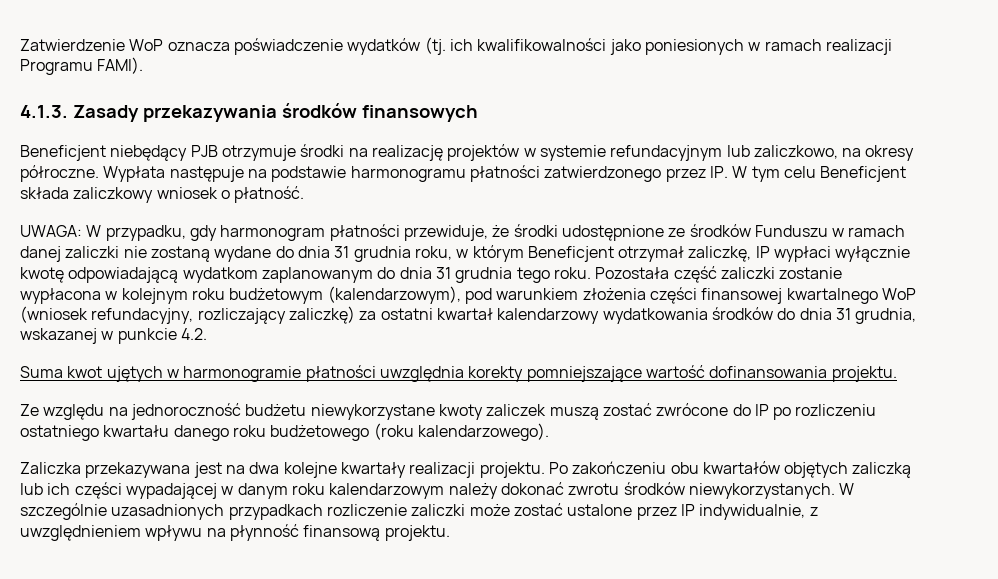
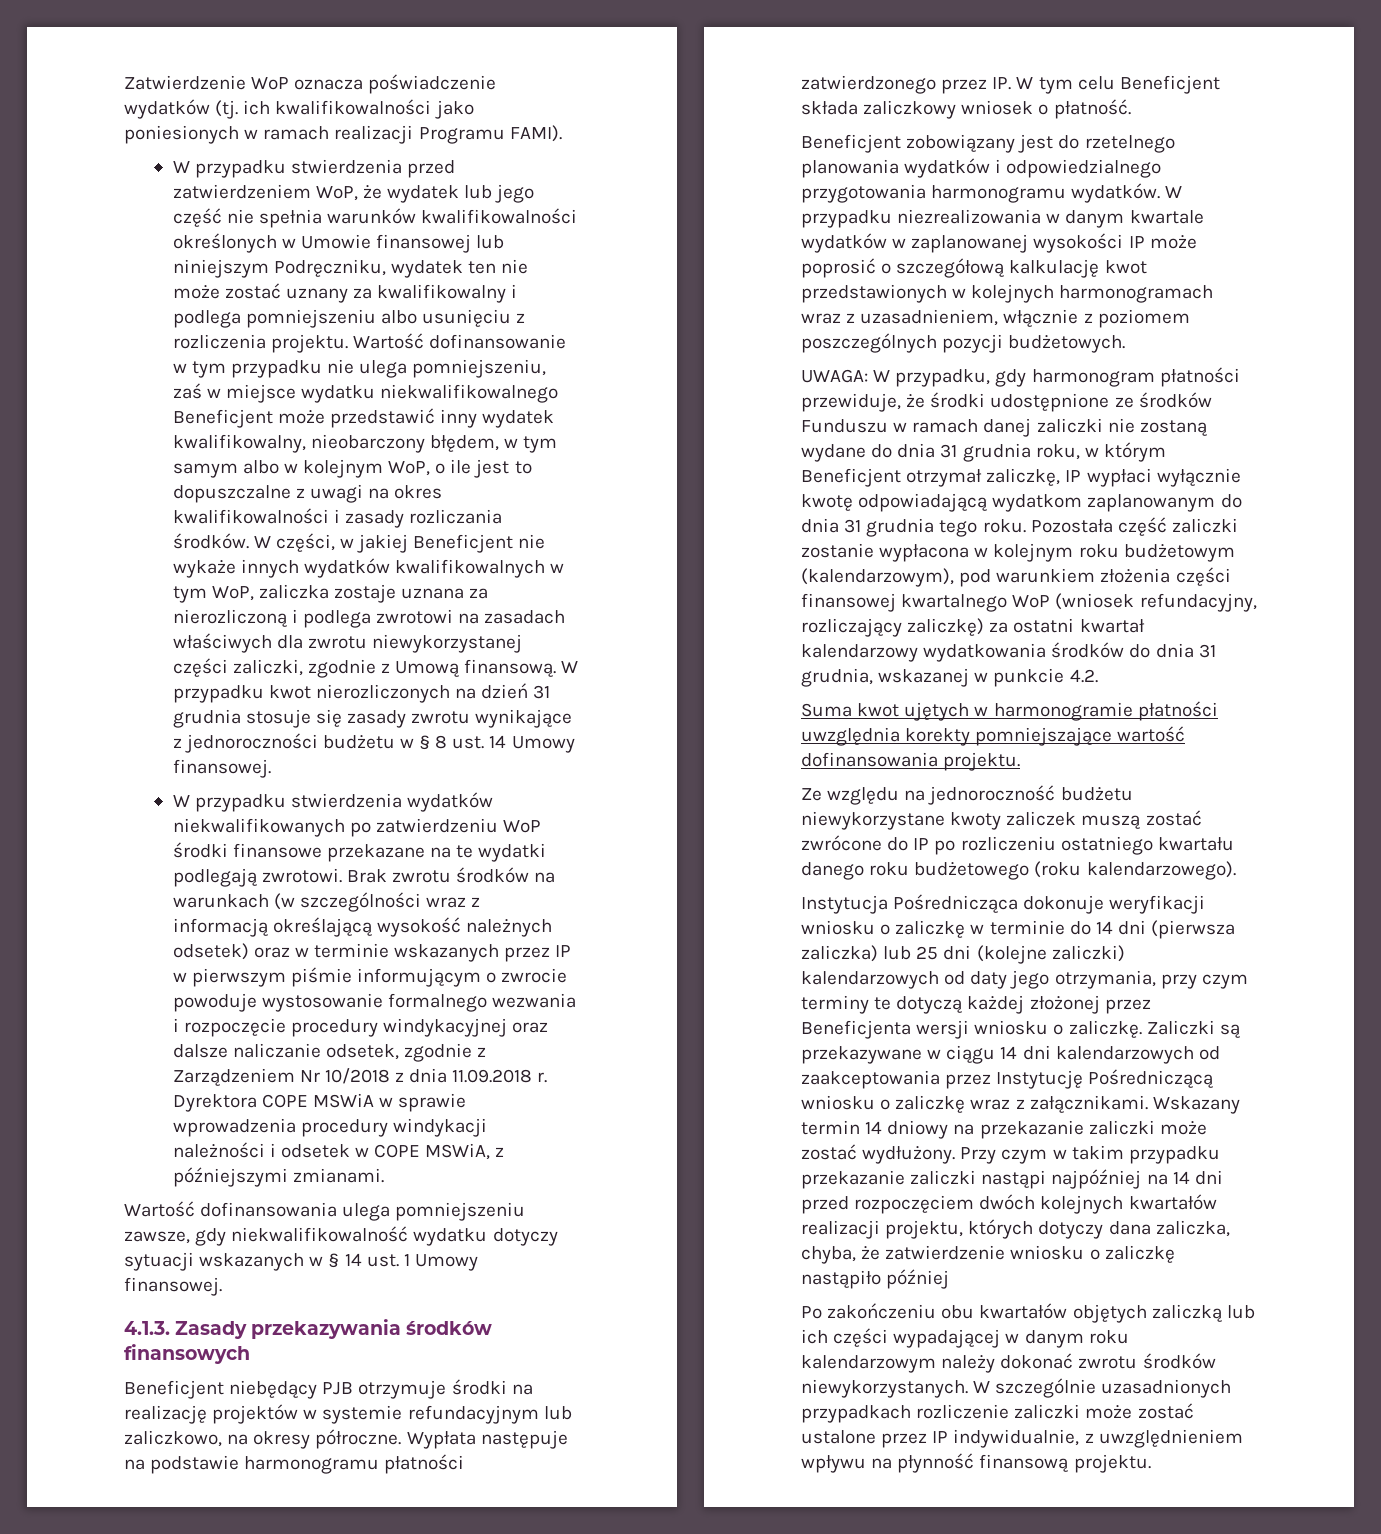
(144, 65) none -> [172,159,455,178] [172,184,535,203] [172,208,578,228] [172,233,505,253] [172,259,529,278] [172,283,518,303] [172,309,526,328] [172,333,566,353] [172,359,547,378] [172,383,559,403] [172,408,555,428] [172,434,558,453] [172,459,532,478] [172,484,443,503] [172,508,502,528] [172,533,546,553] [172,558,565,578] [172,584,489,603] [172,609,566,628] [172,633,522,653] [172,658,579,678] [172,683,551,703] [172,709,573,728] [172,733,575,753] [172,759,271,778] [172,792,493,812] [172,818,541,837] [172,842,547,862] [172,867,556,887] [172,892,481,912] [172,917,552,937] [172,943,572,962] [172,967,568,987] [172,993,576,1012] [172,1018,549,1037] [172,1043,487,1062] [172,1068,548,1086] [172,1093,467,1112] [172,1118,487,1137] [172,1142,505,1160] [172,1167,384,1187] [124,1201,526,1221] [124,1226,558,1246] [124,1252,478,1271] [124,1277,222,1296] // W przypadku stwierdzenia przed zatwierdzeniem WoP, że wydatek lub jego część nie spełnia warunków kwalifikowalności określonych w Umowie finansowej lub niniejszym Podręczniku, wydatek ten nie może zostać uznany za kwalifikowalny i podlega pomniejszeniu albo usunięciu z rozliczenia projektu. Wartość dofinansowanie w tym przypadku nie ulega pomniejszeniu, zaś w miejsce wydatku niekwalifikowalnego Beneficjent może przedstawić inny wydatek kwalifikowalny, nieobarczony błędem, w tym samym albo w kolejnym WoP, o ile jest to dopuszczalne z uwagi na okres kwalifikowalności i zasady rozliczania środków. W części, w jakiej Beneficjent nie wykaże innych wydatków kwalifikowalnych w tym WoP, zaliczka zostaje uznana za nierozliczoną i podlega zwrotowi na zasadach właściwych dla zwrotu niewykorzystanej części zaliczki, zgodnie z Umową finansową. W przypadku kwot nierozliczonych na dzień 31 grudnia stosuje się zasady zwrotu wynikające z jednoroczności budżetu w § 8 ust. 14 Umowy finansowej. // W przypadku stwierdzenia wydatków niekwalifikowanych po zatwierdzeniu WoP środki finansowe przekazane na te wydatki podlegają zwrotowi. Brak zwrotu środków na warunkach (w szczególności wraz z informacją określającą wysokość należnych odsetek) oraz w terminie wskazanych przez IP w pierwszym piśmie informującym o zwrocie powoduje wystosowanie formalnego wezwania i rozpoczęcie procedury windykacyjnej oraz dalsze naliczanie odsetek, zgodnie z Zarządzeniem Nr 10/2018 z dnia 11.09.2018 r. Dyrektora COPE MSWiA w sprawie wprowadzenia procedury windykacji należności i odsetek w COPE MSWiA, z późniejszymi zmianami. // Wartość dofinansowania ulega pomniejszeniu zawsze, gdy niekwalifikowalność wydatku dotyczy sytuacji wskazanych w § 14 ust. 1 Umowy finansowej.
(305, 194) none -> [801,134,1175,153] [801,158,1162,178] [801,183,1183,203] [801,209,1204,228] [801,233,1197,253] [801,258,1147,278] [801,284,1214,303] [801,309,1190,328] [801,333,1126,353] // Beneficjent zobowiązany jest do rzetelnego planowania wydatków i odpowiedzialnego przygotowania harmonogramu wydatków. W przypadku niezrealizowania w danym kwartale wydatków w zaplanowanej wysokości IP może poprosić o szczegółową kalkulację kwot przedstawionych w kolejnych harmonogramach wraz z uzasadnieniem, włącznie z poziomem poszczególnych pozycji budżetowych.
[20,462,545,478] Zaliczka przekazywana jest na dwa kolejne kwartały realizacji projektu. -> [801,894,1206,914] [801,920,1236,939] [801,945,1125,964] [801,970,1248,989] [801,995,1151,1014] [801,1020,1241,1039] [801,1045,1220,1064] [801,1069,1215,1089] [801,1095,1240,1114] [801,1120,1207,1139] [801,1144,1220,1164] [801,1169,1223,1189] [801,1194,1217,1214] [801,1219,1230,1239] [801,1245,1175,1264] [801,1269,950,1289] Instytucja Pośrednicząca dokonuje weryfikacji wniosku o zaliczkę w terminie do 14 dni (pierwsza zaliczka) lub 25 dni (kolejne zaliczki) kalendarzowych od daty jego otrzymania, przy czym terminy te dotyczą każdej złożonej przez Beneficjenta wersji wniosku o zaliczkę. Zaliczki są przekazywane w ciągu 14 dni kalendarzowych od zaakceptowania przez Instytucję Pośredniczącą wniosku o zaliczkę wraz z załącznikami. Wskazany termin 14 dniowy na przekazanie zaliczki może zostać wydłużony. Przy czym w takim przypadku przekazanie zaliczki nastąpi najpóźniej na 14 dni przed rozpoczęciem dwóch kolejnych kwartałów realizacji projektu, których dotyczy dana zaliczka, chyba, że zatwierdzenie wniosku o zaliczkę nastąpiło później //

